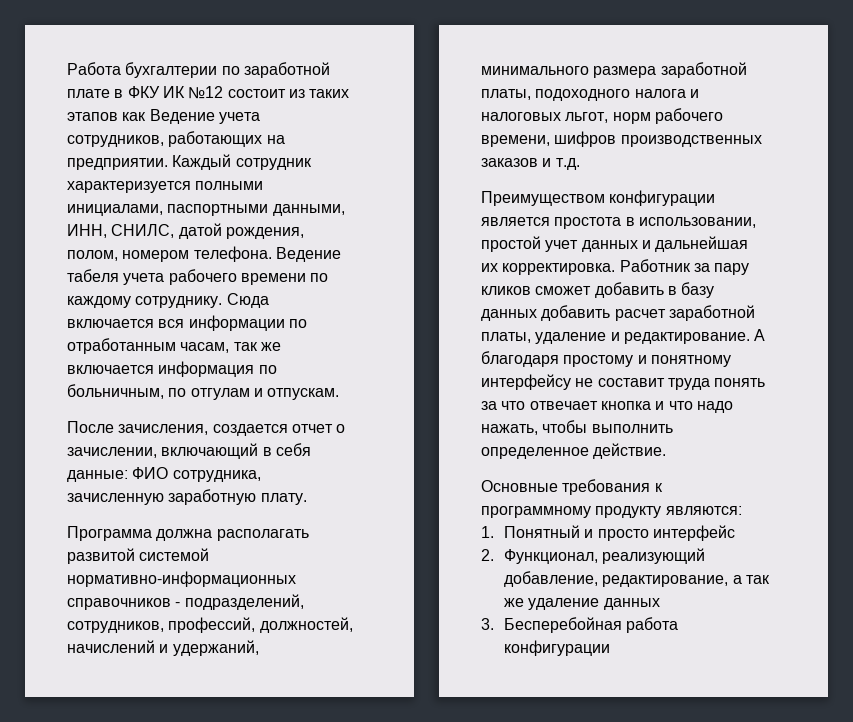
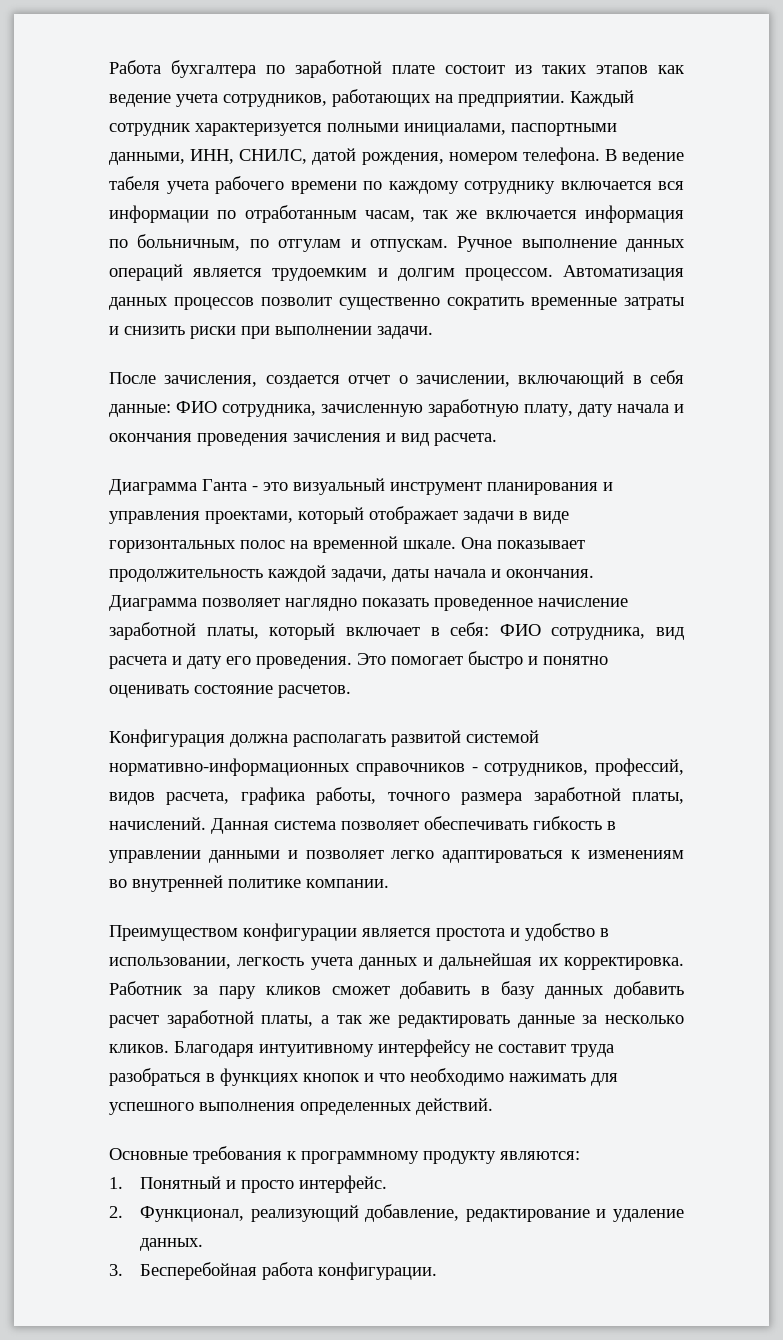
[125,62,218,78] бухгалтерии -> [171,60,256,78] бухгалтера
[114,86,224,99] в ФКУ ИК №12 -> (435, 69) none
[149,109,215,124] Ведение -> [109,94,171,107] ведение
[67,250,118,261] полом, -> (444, 158) none
[275,247,341,262] Ведение -> [604,149,684,165] В ведение
[135,293,269,308] сотруднику. Сюда -> [464,181,555,194] сотруднику
(340, 394) none -> [457,236,685,252] [109,264,685,281] [109,297,684,310] [109,326,433,339] Ручное выполнение данных операций является трудоемким и долгим процессом. Автоматизация данных процессов позволит существенно сократить временные затраты и снизить риски при выполнении задачи.
[260,493,307,505] [67,526,152,541] плату. // Программа -> [524,404,684,417] [109,433,497,446] [109,478,613,495] [109,506,569,524] [109,536,585,553] [109,565,594,582] [109,595,628,611] [109,622,684,640] [109,651,608,669] [109,685,351,698] [109,729,225,747] плату, дату начала и окончания проведения зачисления и вид расчета. // Диаграмма Ганта - это визуальный инструмент планирования и управления проектами, который отображает задачи в виде горизонтальных полос на временной шкале. Она показывает продолжительность каждой задачи, даты начала и окончания. Диаграмма позволяет наглядно показать проведенное начисление заработной платы, который включает в себя: ФИО сотрудника, вид расчета и дату его проведения. Это помогает быстро и понятно оценивать состояние расчетов. // Конфигурация
[184,594,304,610] подразделений, -> (478, 769) none
[259,617,353,633] [67,640,259,656] [481,62,747,78] [481,89,699,101] [481,108,723,124] [481,131,762,147] [481,158,580,170] [481,190,716,206] [481,217,756,229] [481,236,579,252] должностей, начислений и удержаний, минимального размера заработной платы, подоходного налога и налоговых льгот, норм рабочего времени, шифров производственных заказов и т.д. // Преимуществом конфигурации является простота в использовании, простой учет -> [109,787,684,805] [109,816,616,834] [109,850,684,863] [109,875,389,892] [109,923,609,941] [109,957,353,970] видов расчета, графика работы, точного размера заработной платы, начислений. Данная система позволяет обеспечивать гибкость в управлении данными и позволяет легко адаптироваться к изменениям во внутренней политике компании. // Преимуществом конфигурации является простота и удобство в использовании, легкость учета
[535,329,766,344] [481,351,731,367] [481,374,766,390] [481,401,733,413] [481,420,673,435] [481,443,667,459] удаление и редактирование. А благодаря простому и понятному интерфейсу не составит труда понять за что отвечает кнопка и что надо нажать, чтобы выполнить определенное действие. -> [321,1015,684,1028] [109,1039,614,1057] [109,1068,618,1086] [109,1098,493,1115] а так же редактировать данные за несколько кликов. Благодаря интуитивному интерфейсу не составит труда разобраться в функциях кнопок и что необходимо нажимать для успешного выполнения определенных действий.
[652,525,735,541] интерфейс -> [299,1175,388,1193] интерфейс.
[602,575,770,587] [503,598,660,610] редактирование, а так же удаление данных -> [465,1209,684,1222] [140,1238,204,1251] редактирование и удаление данных.
[503,640,610,656] конфигурации -> [318,1262,438,1280] конфигурации.

